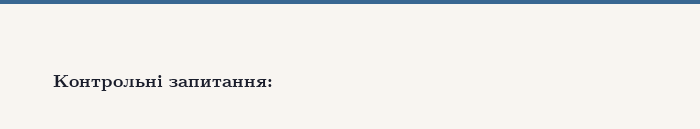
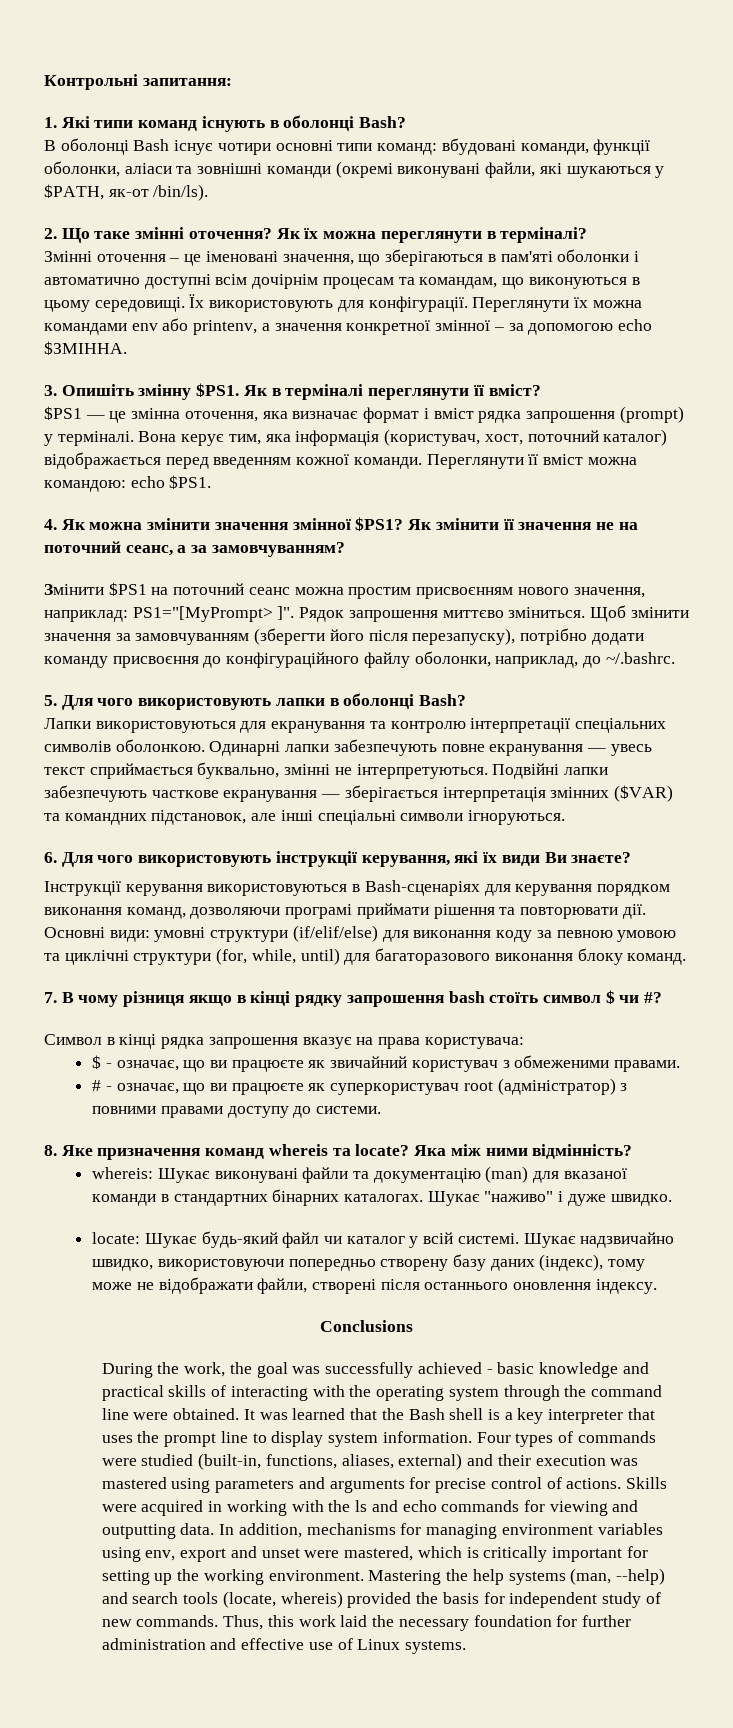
(273, 83) none -> [44,115,407,132] [44,138,651,155] [44,161,665,178] [44,184,209,201] [44,227,588,243] [44,249,639,266] [44,274,640,289] [44,294,642,312] [44,318,652,335] [44,341,127,355] [44,383,541,400] [44,406,684,423] [44,429,668,446] [44,452,637,469] [44,475,212,492] [44,517,638,531] [44,541,345,557] [44,582,645,599] [44,605,689,622] [44,628,644,645] [44,651,675,668] [44,693,467,710] [44,718,667,733] [44,739,652,756] [44,762,609,779] [44,785,674,802] [44,810,566,825] [44,851,632,867] [44,880,671,896] [44,903,646,919] [44,925,677,942] [44,948,687,965] [44,990,663,1007] [44,1034,524,1049] [92,1055,681,1072] [92,1078,628,1095] [92,1106,382,1118] [44,1144,633,1160] [92,1166,627,1183] [92,1189,672,1206] [92,1231,675,1248] [92,1254,646,1271] [92,1277,657,1294] [320,1320,413,1332] [101,1362,649,1378] [101,1385,662,1401] [101,1408,655,1424] [101,1431,656,1447] [101,1453,639,1470] [101,1477,667,1493] [101,1500,639,1516] [101,1523,663,1539] [101,1546,648,1562] [101,1568,665,1585] [101,1591,661,1608] [101,1615,631,1631] [101,1638,467,1654] // 1. Які типи команд існують в оболонці Bash? // В оболонці Bash існує чотири основні типи команд: вбудовані команди, функції оболонки, аліаси та зовнішні команди (окремі виконувані файли, які шукаються у $PATH, як-от /bin/ls). // 2. Що таке змінні оточення? Як їх можна переглянути в терміналі? // Змінні оточення – це іменовані значення, що зберігаються в пам'яті оболонки і автоматично доступні всім дочірнім процесам та командам, що виконуються в цьому середовищі. Їх використовують для конфігурації. Переглянути їх можна командами env або printenv, а значення конкретної змінної – за допомогою echo $ЗМІННА. // 3. Опишіть змінну $PS1. Як в терміналі переглянути її вміст? // $PS1 — це змінна оточення, яка визначає формат і вміст рядка запрошення (prompt) у терміналі. Вона керує тим, яка інформація (користувач, хост, поточний каталог) відображається перед введенням кожної команди. Переглянути її вміст можна командою: echo $PS1. // 4. Як можна змінити значення змінної $PS1? Як змінити її значення не на поточний сеанс, а за замовчуванням? // Змінити $PS1 на поточний сеанс можна простим присвоєнням нового значення, наприклад: PS1="[MyPrompt> ]". Рядок запрошення миттєво зміниться. Щоб змінити значення за замовчуванням (зберегти його після перезапуску), потрібно додати команду присвоєння до конфігураційного файлу оболонки, наприклад, до ~/.bashrc. // 5. Для чого використовують лапки в оболонці Bash? // Лапки використовуються для екранування та контролю інтерпретації спеціальних символів оболонкою. Одинарні лапки забезпечують повне екранування — увесь текст сприймається буквально, змінні не інтерпретуються. Подвійні лапки забезпечують часткове екранування — зберігається інтерпретація змінних ($VAR) та командних підстановок, але інші спеціальні символи ігноруються. // 6. Для чого використовують інструкції керування, які їх види Ви знаєте? // Інструкції керування використовуються в Bash-сценаріях для керування порядком виконання команд, дозволяючи програмі приймати рішення та повторювати дії. Основні види: умовні структури (if/elif/else) для виконання коду за певною умовою та циклічні структури (for, while, until) для багаторазового виконання блоку команд. // 7. В чому різниця якщо в кінці рядку запрошення bash стоїть символ $ чи #? // Символ в кінці рядка запрошення вказує на права користувача: // $ - означає, що ви працюєте як звичайний користувач з обмеженими правами. // # - означає, що ви працюєте як суперкористувач root (адміністратор) з повними правами доступу до системи. // 8. Яке призначення команд whereis та locate? Яка між ними відмінність? // whereis: Шукає виконувані файли та документацію (man) для вказаної команди в стандартних бінарних каталогах. Шукає "наживо" і дуже швидко. // locate: Шукає будь-який файл чи каталог у всій системі. Шукає надзвичайно швидко, використовуючи попередньо створену базу даних (індекс), тому може не відображати файли, створені після останнього оновлення індексу. // Conclusions // During the work, the goal was successfully achieved - basic knowledge and practical skills of interacting with the operating system through the command line were obtained. It was learned that the Bash shell is a key interpreter that uses the prompt line to display system information. Four types of commands were studied (built-in, functions, aliases, external) and their execution was mastered using parameters and arguments for precise control of actions. Skills were acquired in working with the ls and echo commands for viewing and outputting data. In addition, mechanisms for managing environment variables using env, export and unset were mastered, which is critically important for setting up the working environment. Mastering the help systems (man, --help) and search tools (locate, whereis) provided the basis for independent study of new commands. Thus, this work laid the necessary foundation for further administration and effective use of Linux systems.

